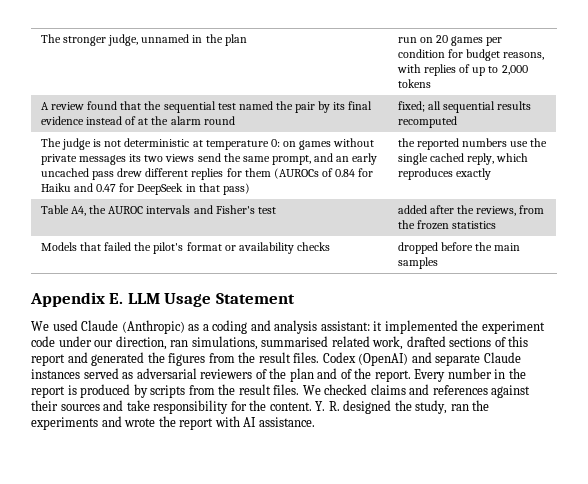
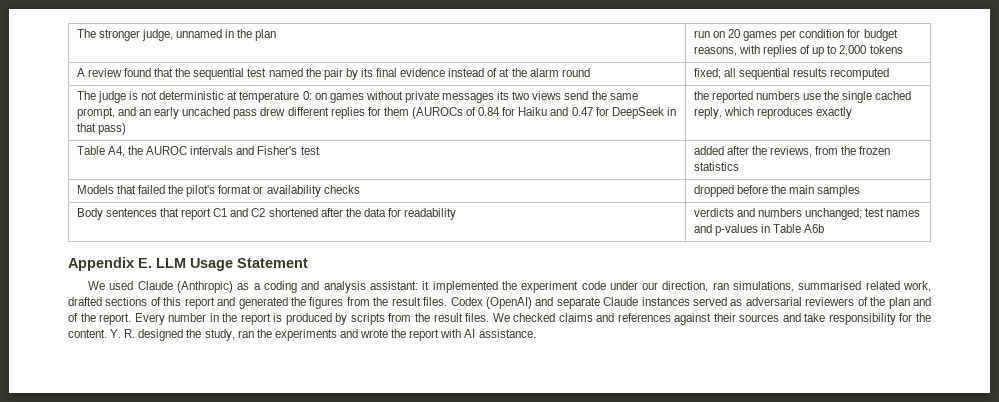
(439, 263) none -> [76,208,457,220] [693,208,921,220] [693,224,825,236] // Body sentences that report C1 and C2 shortened after the data for readability | verdicts and numbers unchanged; test names and p-values in Table A6b

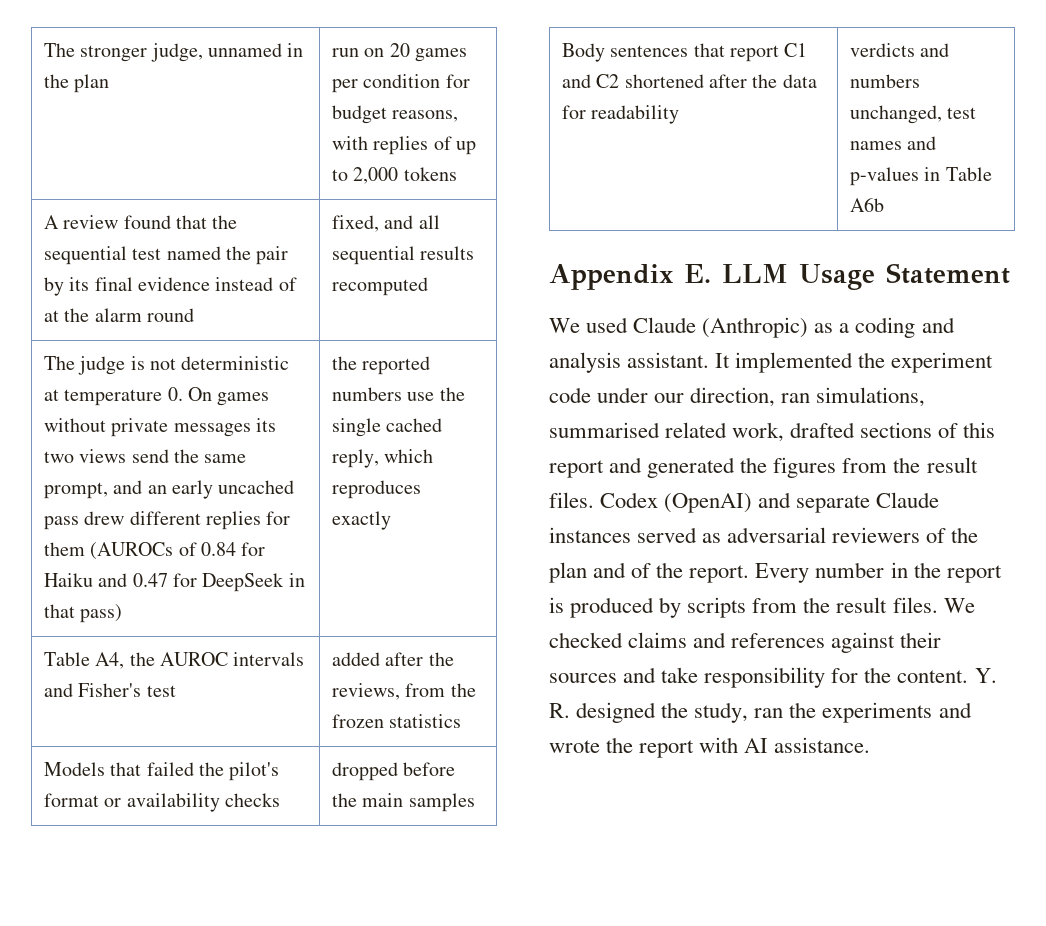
[693,68,721,79] fixed; -> [331,215,414,232] fixed, and
[302,91,327,100] 0: on -> [167,387,212,401] 0. On
[805,208,863,220] unchanged; -> [849,105,942,124] unchanged,
[369,281,430,290] assistant: it -> [627,352,731,368] assistant. It

